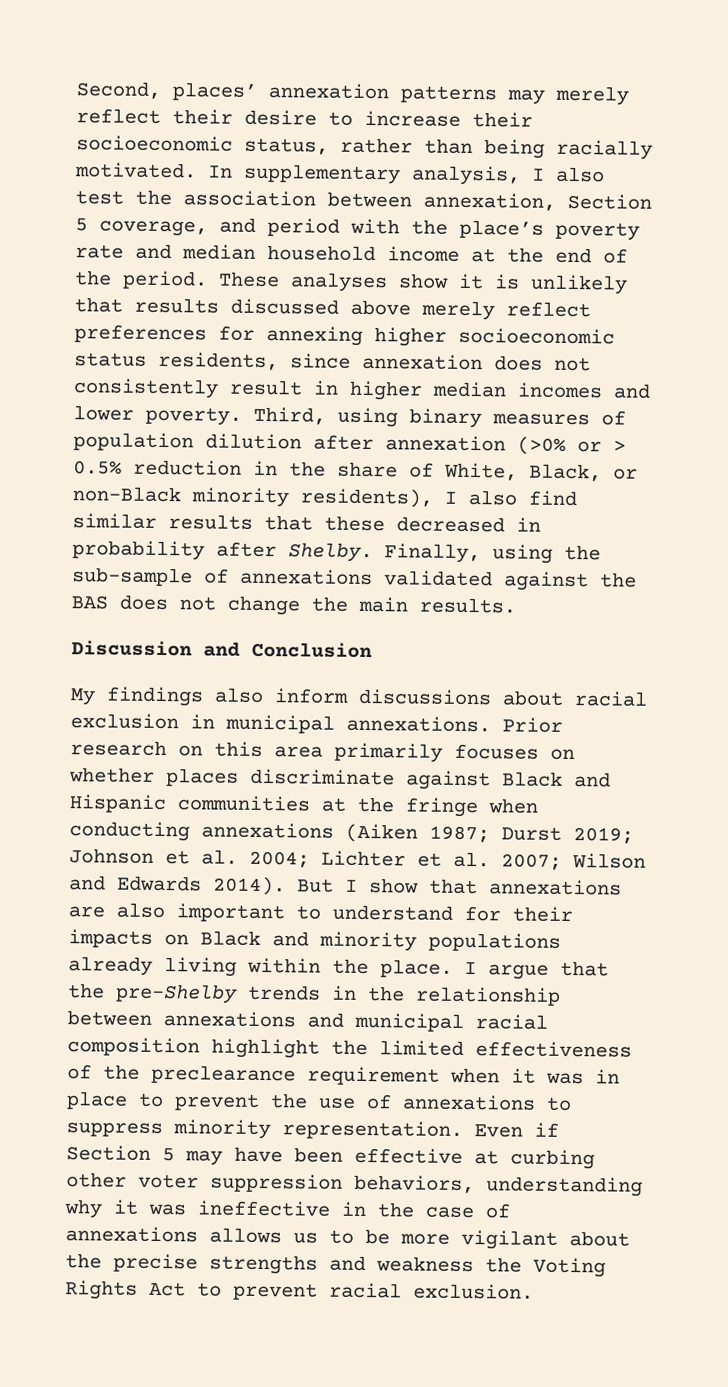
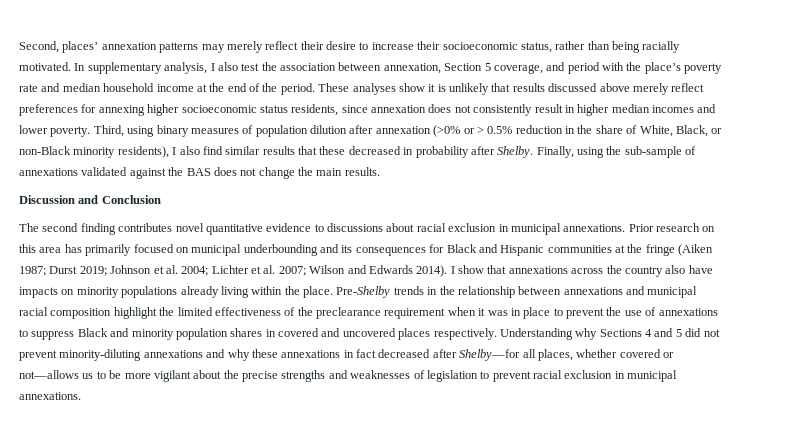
[70,686,349,707] My findings also inform -> [19,223,324,235] The second finding contributes novel quantitative evidence to
[334,742,575,763] [69,767,491,791] primarily focuses on whether places discriminate against -> [64,244,445,256] has primarily focused on municipal underbounding and its consequences for
[488,798,538,814] [69,821,334,842] when conducting annexations -> (675, 250) none
[297,878,334,893] But -> (448, 271) none
[68,902,573,923] [68,929,309,948] are also important to understand for their impacts on Black and -> [571,265,713,277] [19,287,75,298] across the country also have impacts on
[464,960,609,980] [68,983,238,1004] I argue that the pre-Shelby -> [336,286,391,298] Pre-Shelby
[173,1119,559,1140] [66,1145,595,1170] [66,1172,643,1197] [64,1199,511,1219] [65,1226,282,1244] minority representation. Even if Section 5 may have been effective at curbing other voter suppression behaviors, understanding why it was ineffective in the case of annexations allows -> [77,328,720,340] [19,349,674,361] [19,370,79,379] Black and minority population shares in covered and uncovered places respectively. Understanding why Sections 4 and 5 did not prevent minority-diluting annexations and why these annexations in fact decreased after Shelby—for all places, whether covered or not—allows
[376,1256,606,1278] [65,1280,534,1301] weakness the Voting Rights Act to prevent racial exclusion. -> [350,370,678,382] [19,392,81,400] weaknesses of legislation to prevent racial exclusion in municipal annexations.

